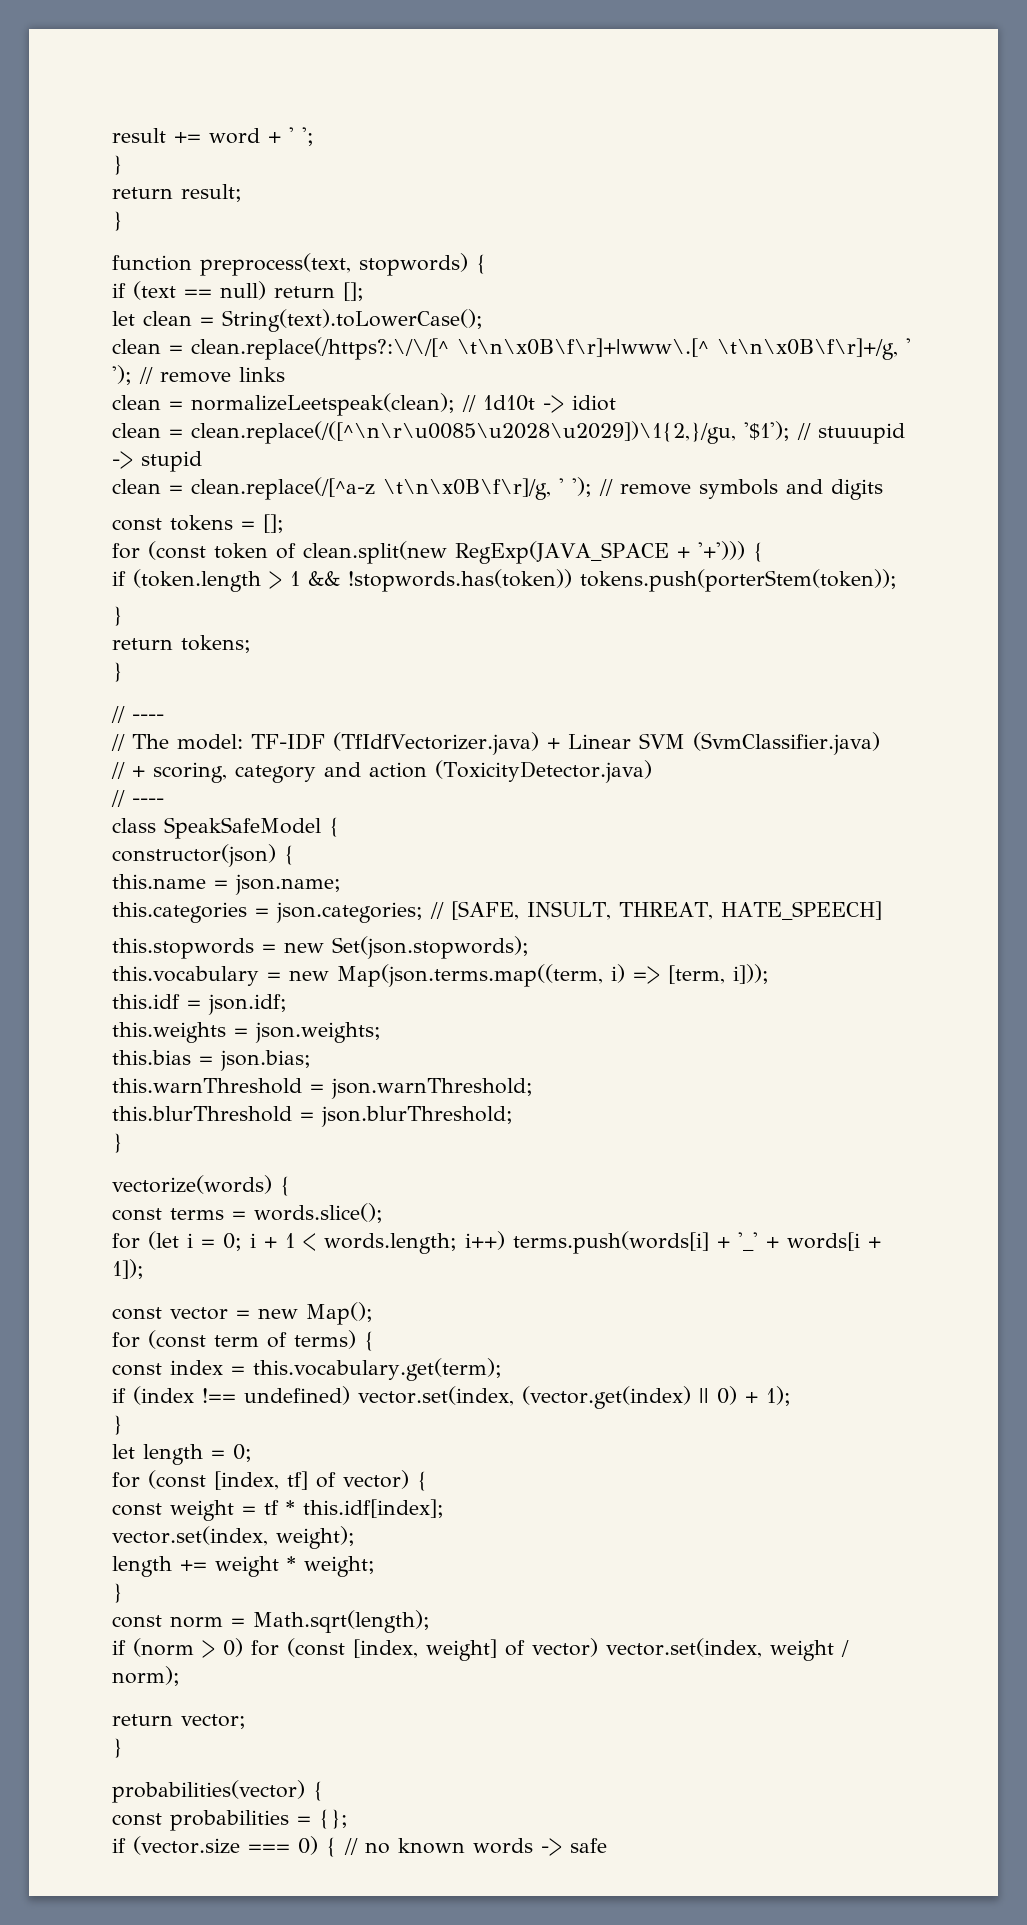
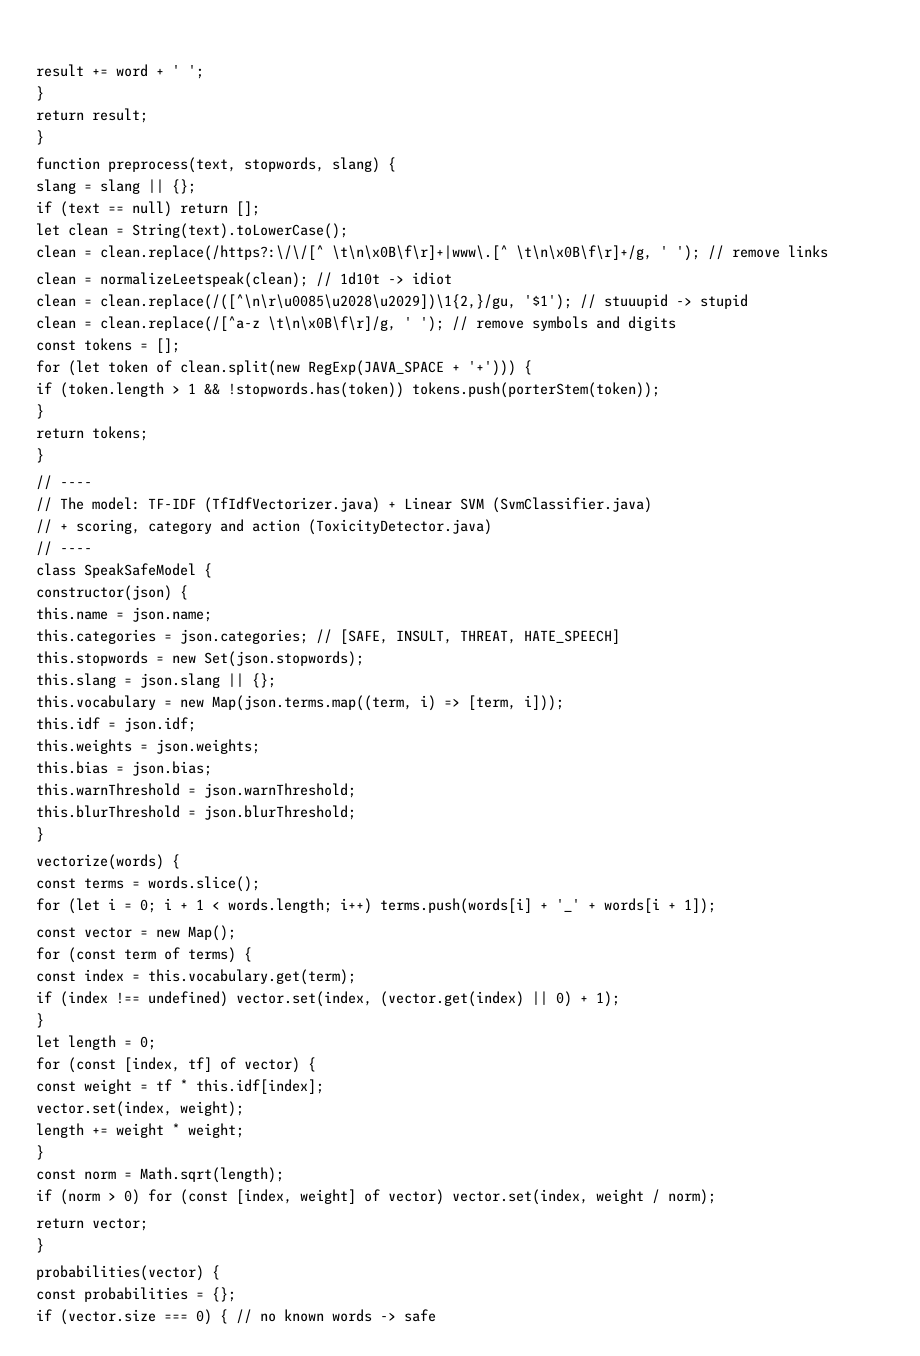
[359,253,487,276] stopwords) { -> [244,157,396,173] [36,179,196,194] stopwords, slang) { // slang = slang || {};
[148,541,206,560] (const -> [68,360,100,376] (let
(529, 947) none -> [36,673,276,688] // this.slang = json.slang || {};

